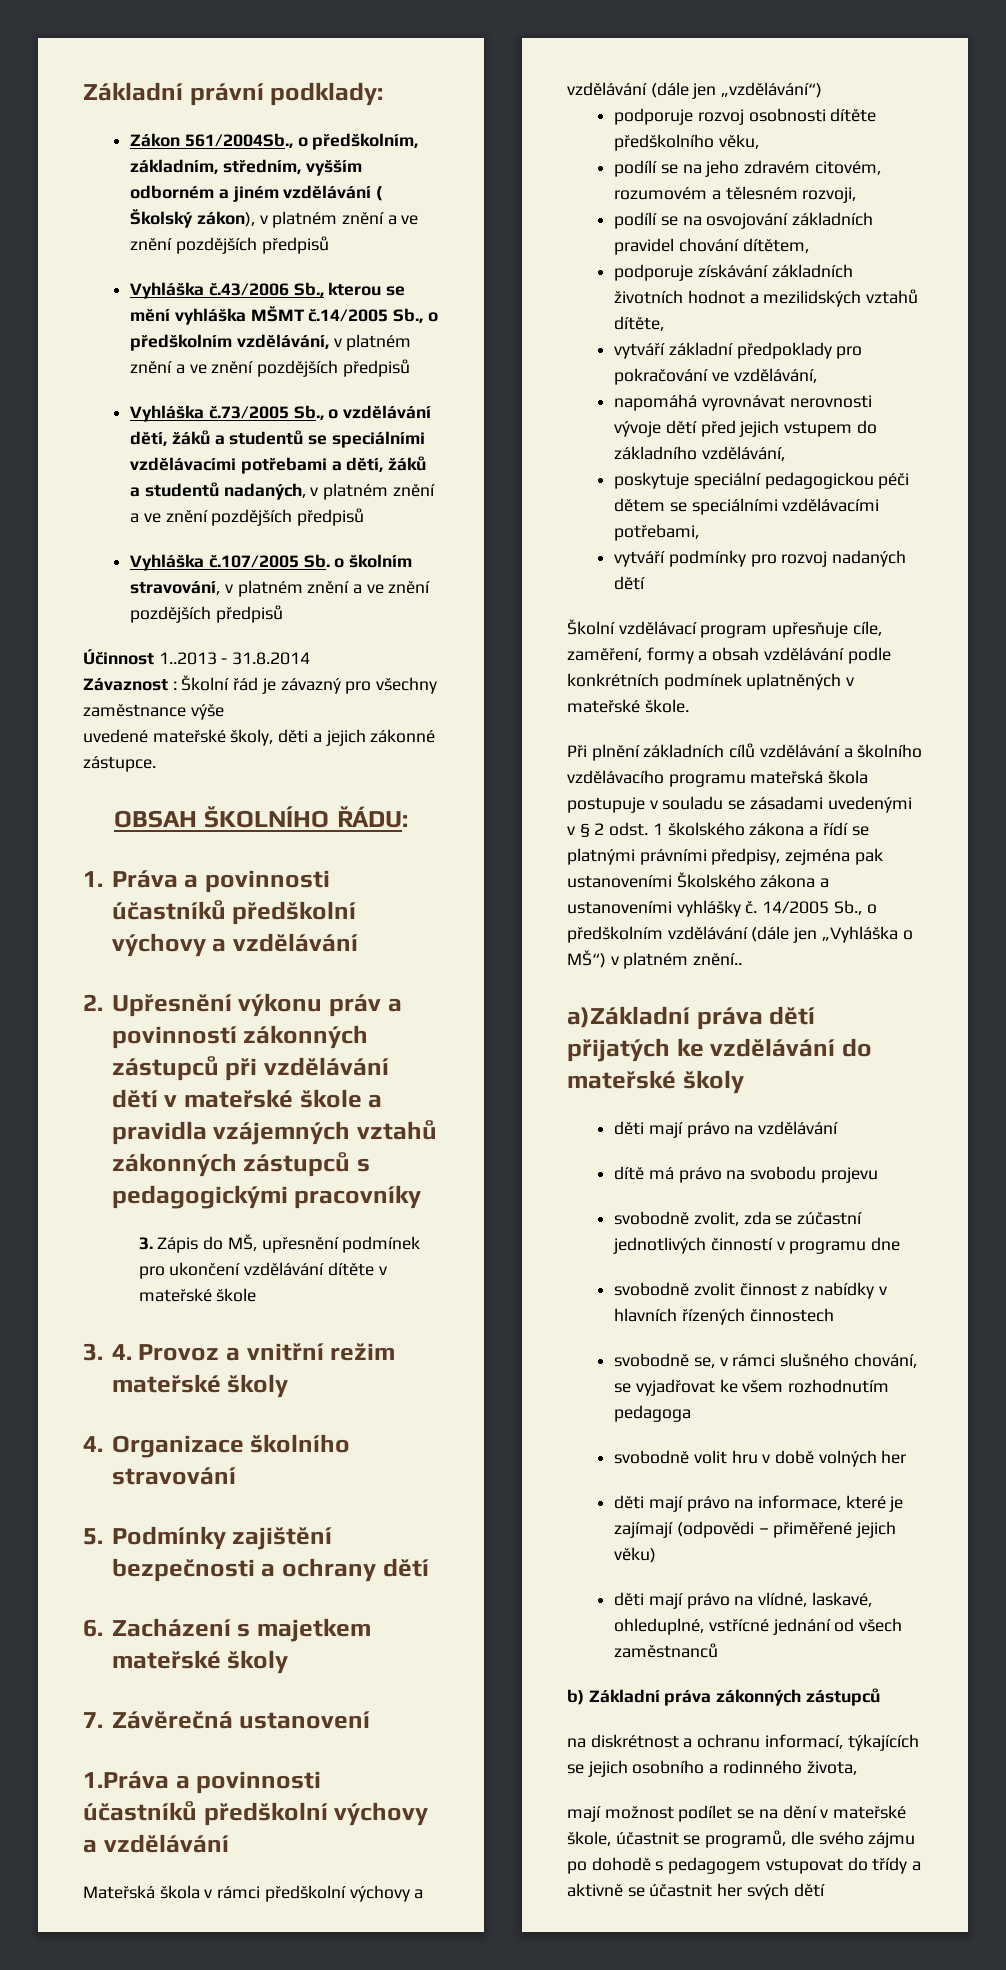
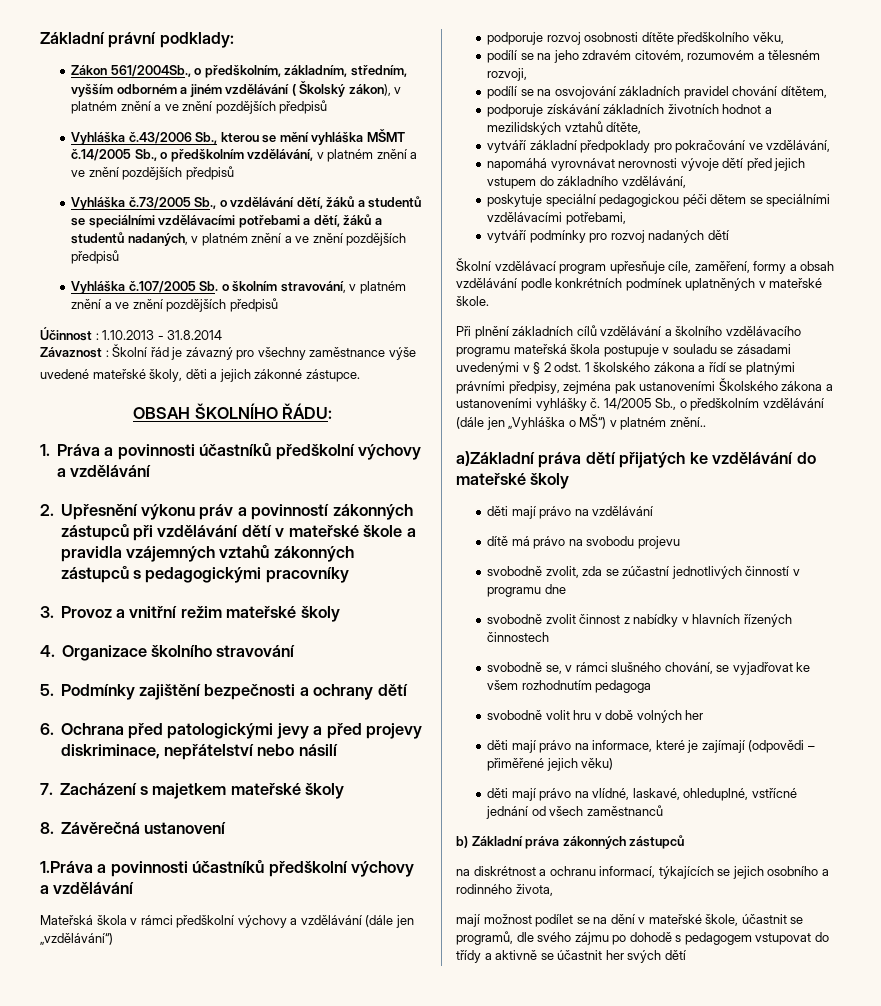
[158,652,217,665] 1..2013 -> [95,330,155,340] : 1.10.2013
[138,1234,421,1253] [138,1262,387,1279] [138,1288,257,1302] [83,1343,132,1361] // 3. Zápis do MŠ, upřesnění podmínek pro ukončení vzdělávání dítěte v mateřské škole // 3. 4. -> [40,606,54,618] // 3.
(103, 1628) none -> [60,723,423,739] [60,744,338,760] [40,783,53,795] Ochrana před patologickými jevy a před projevy diskriminace, nepřátelství nebo násilí // 7.
[83,1712,103,1728] 7. -> [40,822,54,834] 8.

